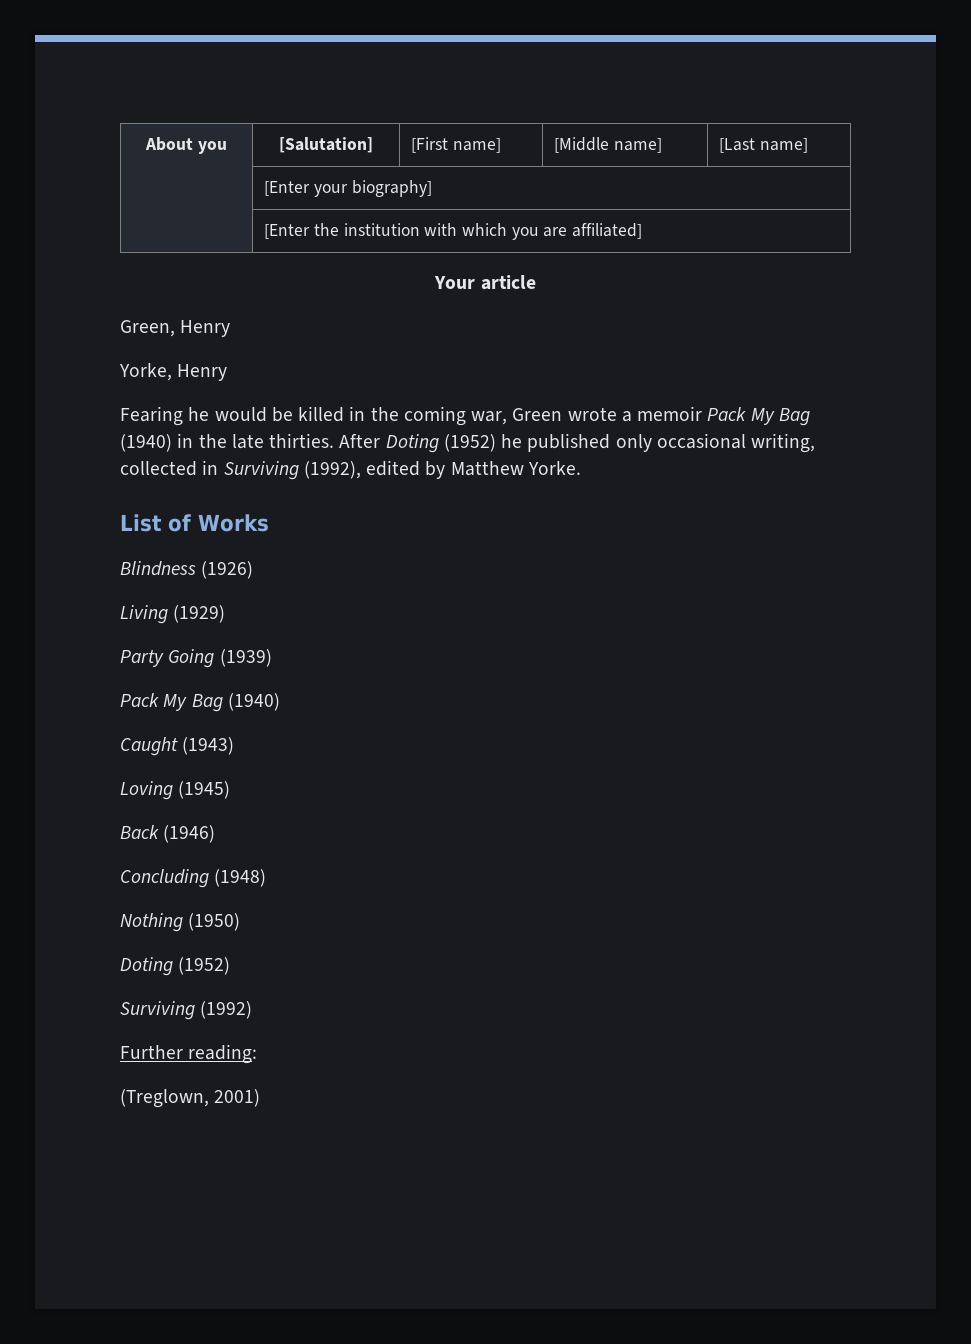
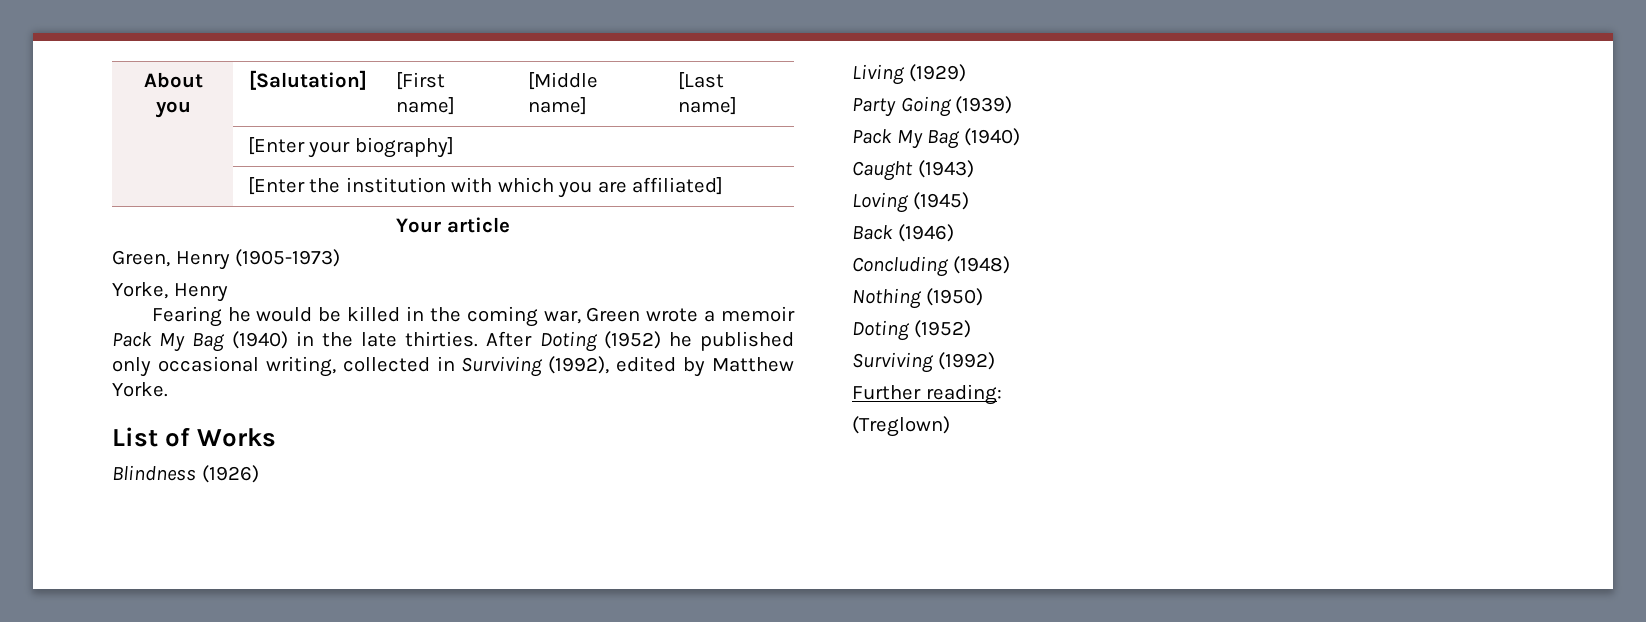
(231, 328) none -> [235,249,341,267] (1905-1973)
[120,1089,261,1108] (Treglown, 2001) -> [852,416,950,437] (Treglown)

